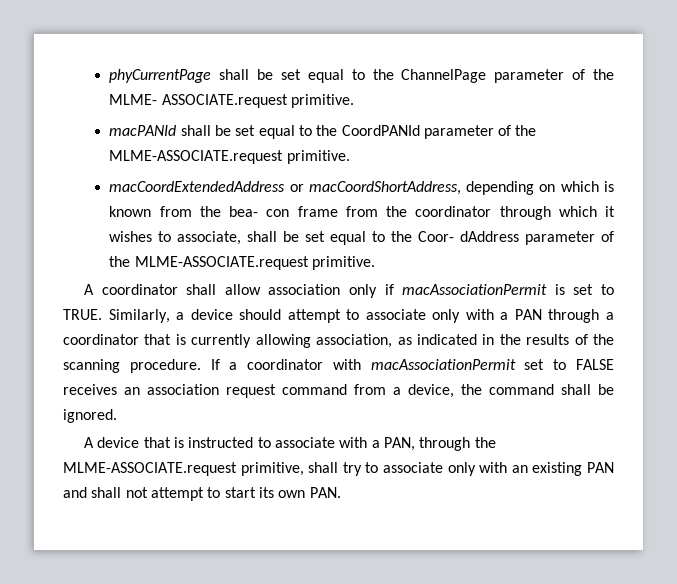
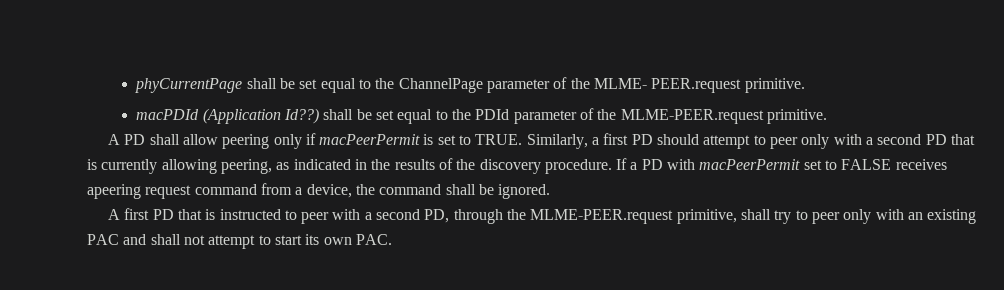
[161,94,354,108] [109,125,537,139] [109,150,350,164] [109,181,615,195] [109,206,616,220] [109,231,614,245] [109,256,309,270] ASSOCIATE.request primitive. // macPANId shall be set equal to the CoordPANId parameter of the MLME-ASSOCIATE.request primitive. // macCoordExtendedAddress or macCoordShortAddress, depending on which is known from the bea- con frame from the coordinator through which it wishes to associate, shall be set equal to the Coor- dAddress parameter of the MLME-ASSOCIATE.request -> [651,78,805,93] [136,108,764,124] PEER.request primitive. // macPDId (Application Id??) shall be set equal to the PDId parameter of the MLME-PEER.request
[101,284,178,295] coordinator -> [124,134,146,145] PD
[268,284,341,295] association -> [222,134,270,149] peering
[402,284,548,295] macAssociationPermit -> [319,134,421,145] macPeerPermit
[190,309,233,320] device -> [603,133,653,145] first PD
[365,309,426,320] associate -> [769,137,798,149] peer
[514,309,615,323] [63,334,139,345] PAN through a coordinator -> [877,134,947,145] second PD
[316,334,393,348] association, -> [220,159,272,174] peering,
[63,359,120,373] scanning -> [479,159,541,174] discovery
[247,359,516,370] coordinator with macAssociationPermit -> [641,159,801,170] PD with macPeerPermit
[124,384,219,395] an association -> [87,184,141,199] apeering
[97,437,140,448] device -> [124,208,174,220] first PD
[274,437,415,451] associate with a PAN, -> [301,209,450,224] peer with a second PD,
[63,462,237,476] MLME-ASSOCIATE.request -> [530,209,674,224] MLME-PEER.request
[383,462,444,473] associate -> [811,212,840,224] peer
[587,462,615,473] PAN -> [87,234,119,245] PAC
[309,487,341,498] PAN. -> [355,234,392,245] PAC.

